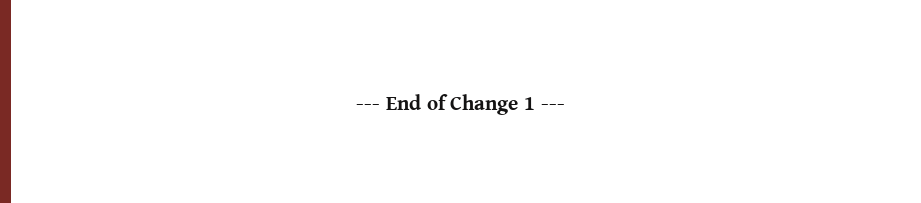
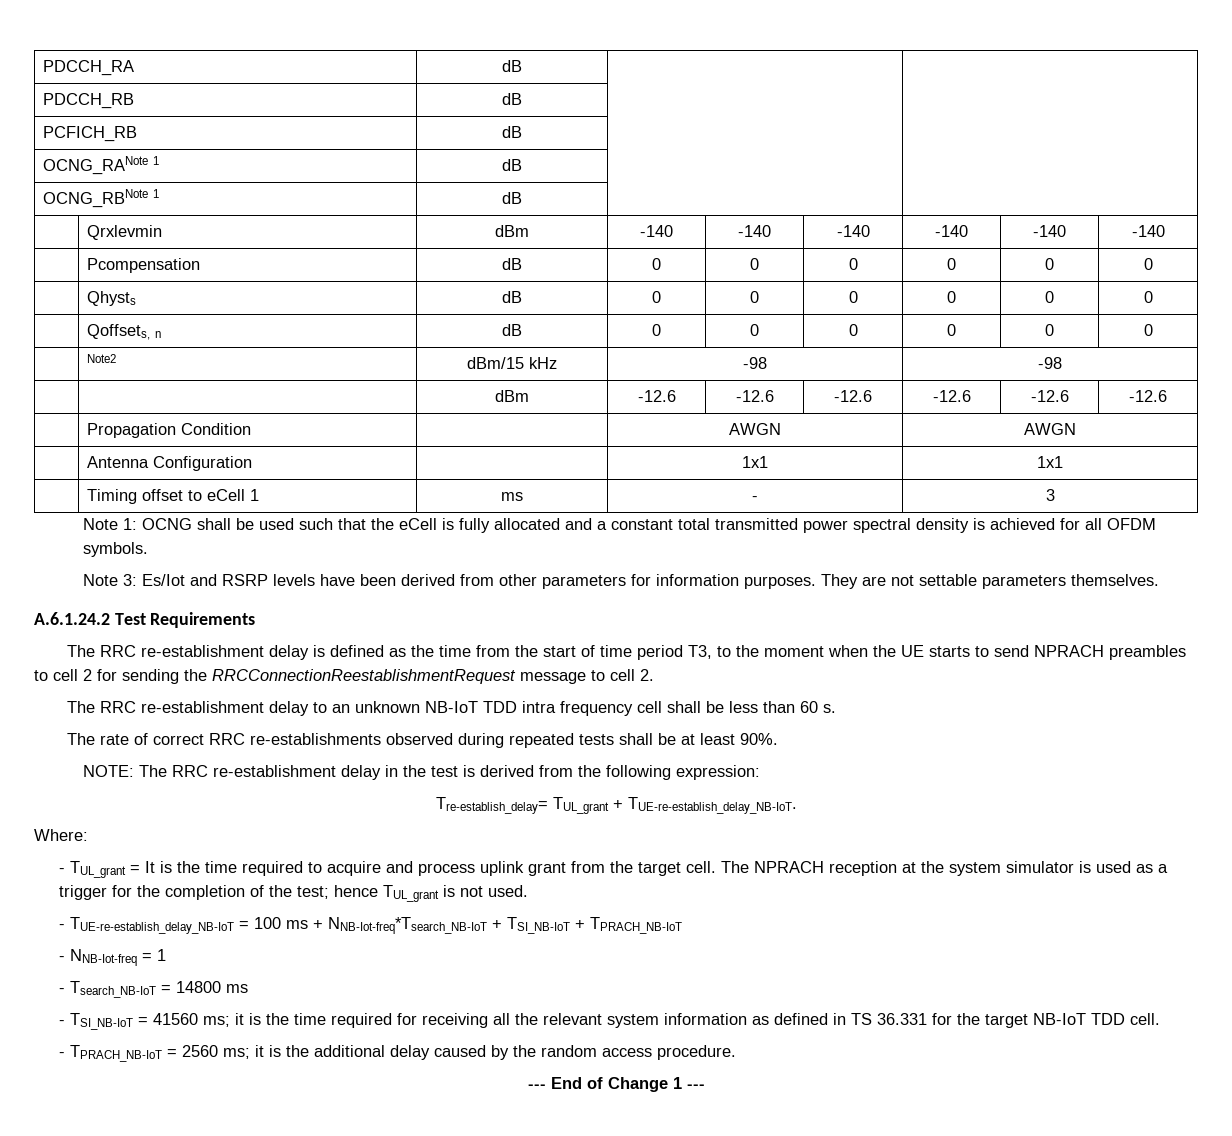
(356, 107) none -> [42,60,134,76] [502,60,522,72] [42,93,134,109] [502,93,522,105] [42,126,137,142] [502,126,522,138] [42,156,159,175] [502,159,522,171] [42,189,159,208] [502,192,522,204] [86,225,162,240] [495,225,529,237] [640,225,673,237] [738,225,771,237] [836,225,870,237] [935,225,968,237] [1033,225,1066,237] [1131,225,1165,237] [86,258,200,273] [502,258,522,270] [652,258,661,270] [750,258,759,270] [848,258,858,270] [947,258,956,270] [1045,258,1054,270] [1143,258,1153,270] [86,291,136,306] [502,291,522,303] [652,291,661,303] [750,291,759,303] [848,291,858,303] [947,291,956,303] [1045,291,1054,303] [1143,291,1153,303] [86,324,161,340] [502,324,522,336] [652,324,661,336] [750,324,759,336] [848,324,858,336] [947,324,956,336] [1045,324,1054,336] [1143,324,1153,336] [86,354,116,363] [467,357,557,369] [743,357,767,369] [1038,357,1062,369] [495,390,529,402] [637,390,676,402] [735,390,774,402] [834,390,872,402] [932,390,971,402] [1030,390,1069,402] [1129,390,1167,402] [86,423,251,438] [729,423,781,435] [1024,423,1076,435] [86,456,252,471] [742,456,768,468] [1037,456,1063,468] [86,489,259,504] [501,492,523,501] [752,496,758,501] [1045,489,1055,501] [83,518,1157,533] [83,542,149,557] [83,574,1160,589] [34,612,256,628] [67,645,1187,660] [34,669,654,684] [67,701,837,716] [67,733,779,748] [83,765,761,780] [435,797,797,814] [34,829,88,841] [58,861,1168,878] [58,885,528,902] [58,917,682,934] [58,949,166,966] [58,981,248,998] [58,1013,1160,1030] [58,1045,736,1062] PDCCH_RA | dB | | // PDCCH_RB | dB | | // PCFICH_RB | dB | | // OCNG_RANote 1 | dB | | // OCNG_RBNote 1 | dB | | // | Qrxlevmin | dBm | -140 | -140 | -140 | -140 | -140 | -140 // | Pcompensation | dB | 0 | 0 | 0 | 0 | 0 | 0 // | Qhysts | dB | 0 | 0 | 0 | 0 | 0 | 0 // | Qoffsets, n | dB | 0 | 0 | 0 | 0 | 0 | 0 // | Note2 | dBm/15 kHz | -98 | -98 // | | dBm | -12.6 | -12.6 | -12.6 | -12.6 | -12.6 | -12.6 // | Propagation Condition | | AWGN | AWGN // | Antenna Configuration | | 1x1 | 1x1 // | Timing offset to eCell 1 | ms | - | 3 // Note 1: OCNG shall be used such that the eCell is fully allocated and a constant total transmitted power spectral density is achieved for all OFDM symbols. // Note 3: Es/Iot and RSRP levels have been derived from other parameters for information purposes. They are not settable parameters themselves. // A.6.1.24.2 Test Requirements // The RRC re-establishment delay is defined as the time from the start of time period T3, to the moment when the UE starts to send NPRACH preambles to cell 2 for sending the RRCConnectionReestablishmentRequest message to cell 2. // The RRC re-establishment delay to an unknown NB-IoT TDD intra frequency cell shall be less than 60 s. // The rate of correct RRC re-establishments observed during repeated tests shall be at least 90%. // NOTE: The RRC re-establishment delay in the test is derived from the following expression: // Tre-establish_delay= TUL_grant + TUE-re-establish_delay_NB-IoT. // Where: // - TUL_grant = It is the time required to acquire and process uplink grant from the target cell. The NPRACH reception at the system simulator is used as a trigger for the completion of the test; hence TUL_grant is not used. // - TUE-re-establish_delay_NB-IoT = 100 ms + NNB-Iot-freq*Tsearch_NB-IoT + TSI_NB-IoT + TPRACH_NB-IoT // - NNB-Iot-freq = 1 // - Tsearch_NB-IoT = 14800 ms // - TSI_NB-IoT = 41560 ms; it is the time required for receiving all the relevant system information as defined in TS 36.331 for the target NB-IoT TDD cell. // - TPRACH_NB-IoT = 2560 ms; it is the additional delay caused by the random access procedure. //

